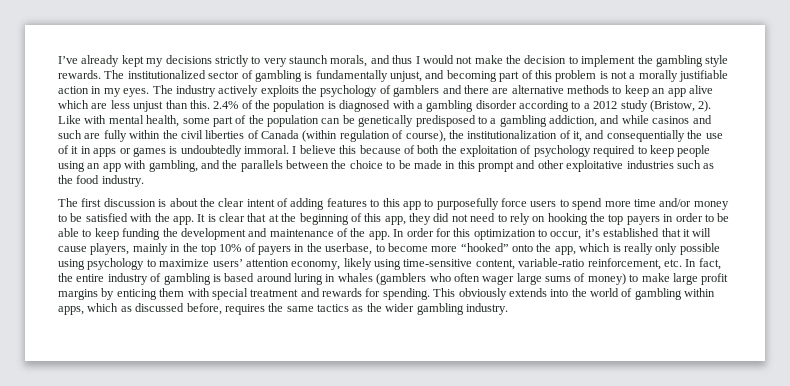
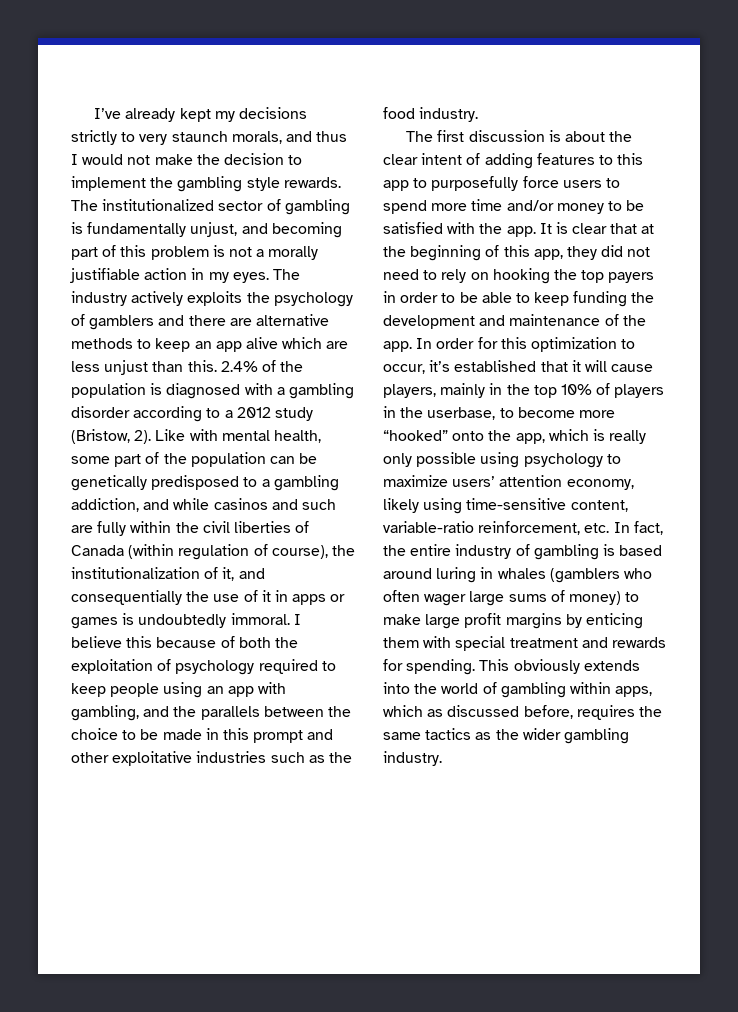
[258,246,291,255] payers -> [614,384,665,398] players

